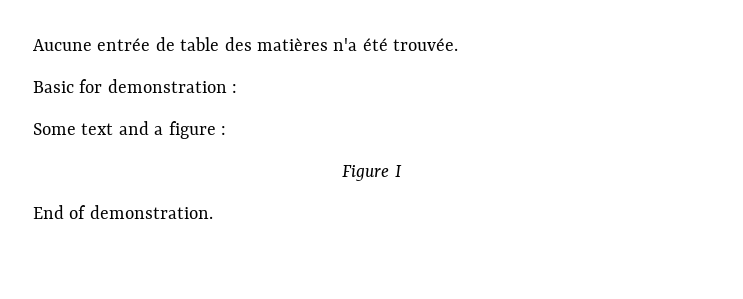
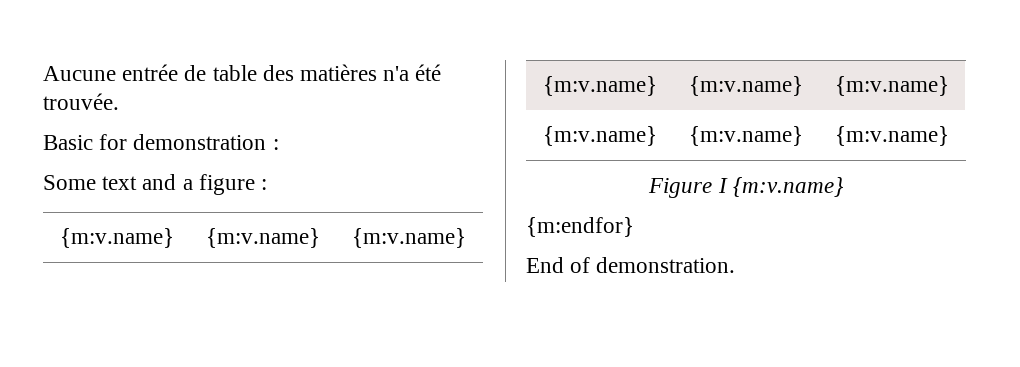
(227, 130) none -> [59,228,174,248] [205,228,320,248] [352,228,466,248] [542,76,657,96] [688,76,803,96] [835,76,949,96] [542,126,657,146] [688,126,803,146] [835,126,949,146] // {m:v.name} | {m:v.name} | {m:v.name} // {m:v.name} | {m:v.name} | {m:v.name} // {m:v.name} | {m:v.name} | {m:v.name}
(402, 171) none -> [732,177,843,197] [526,217,634,237] {m:v.name} // {m:endfor}

